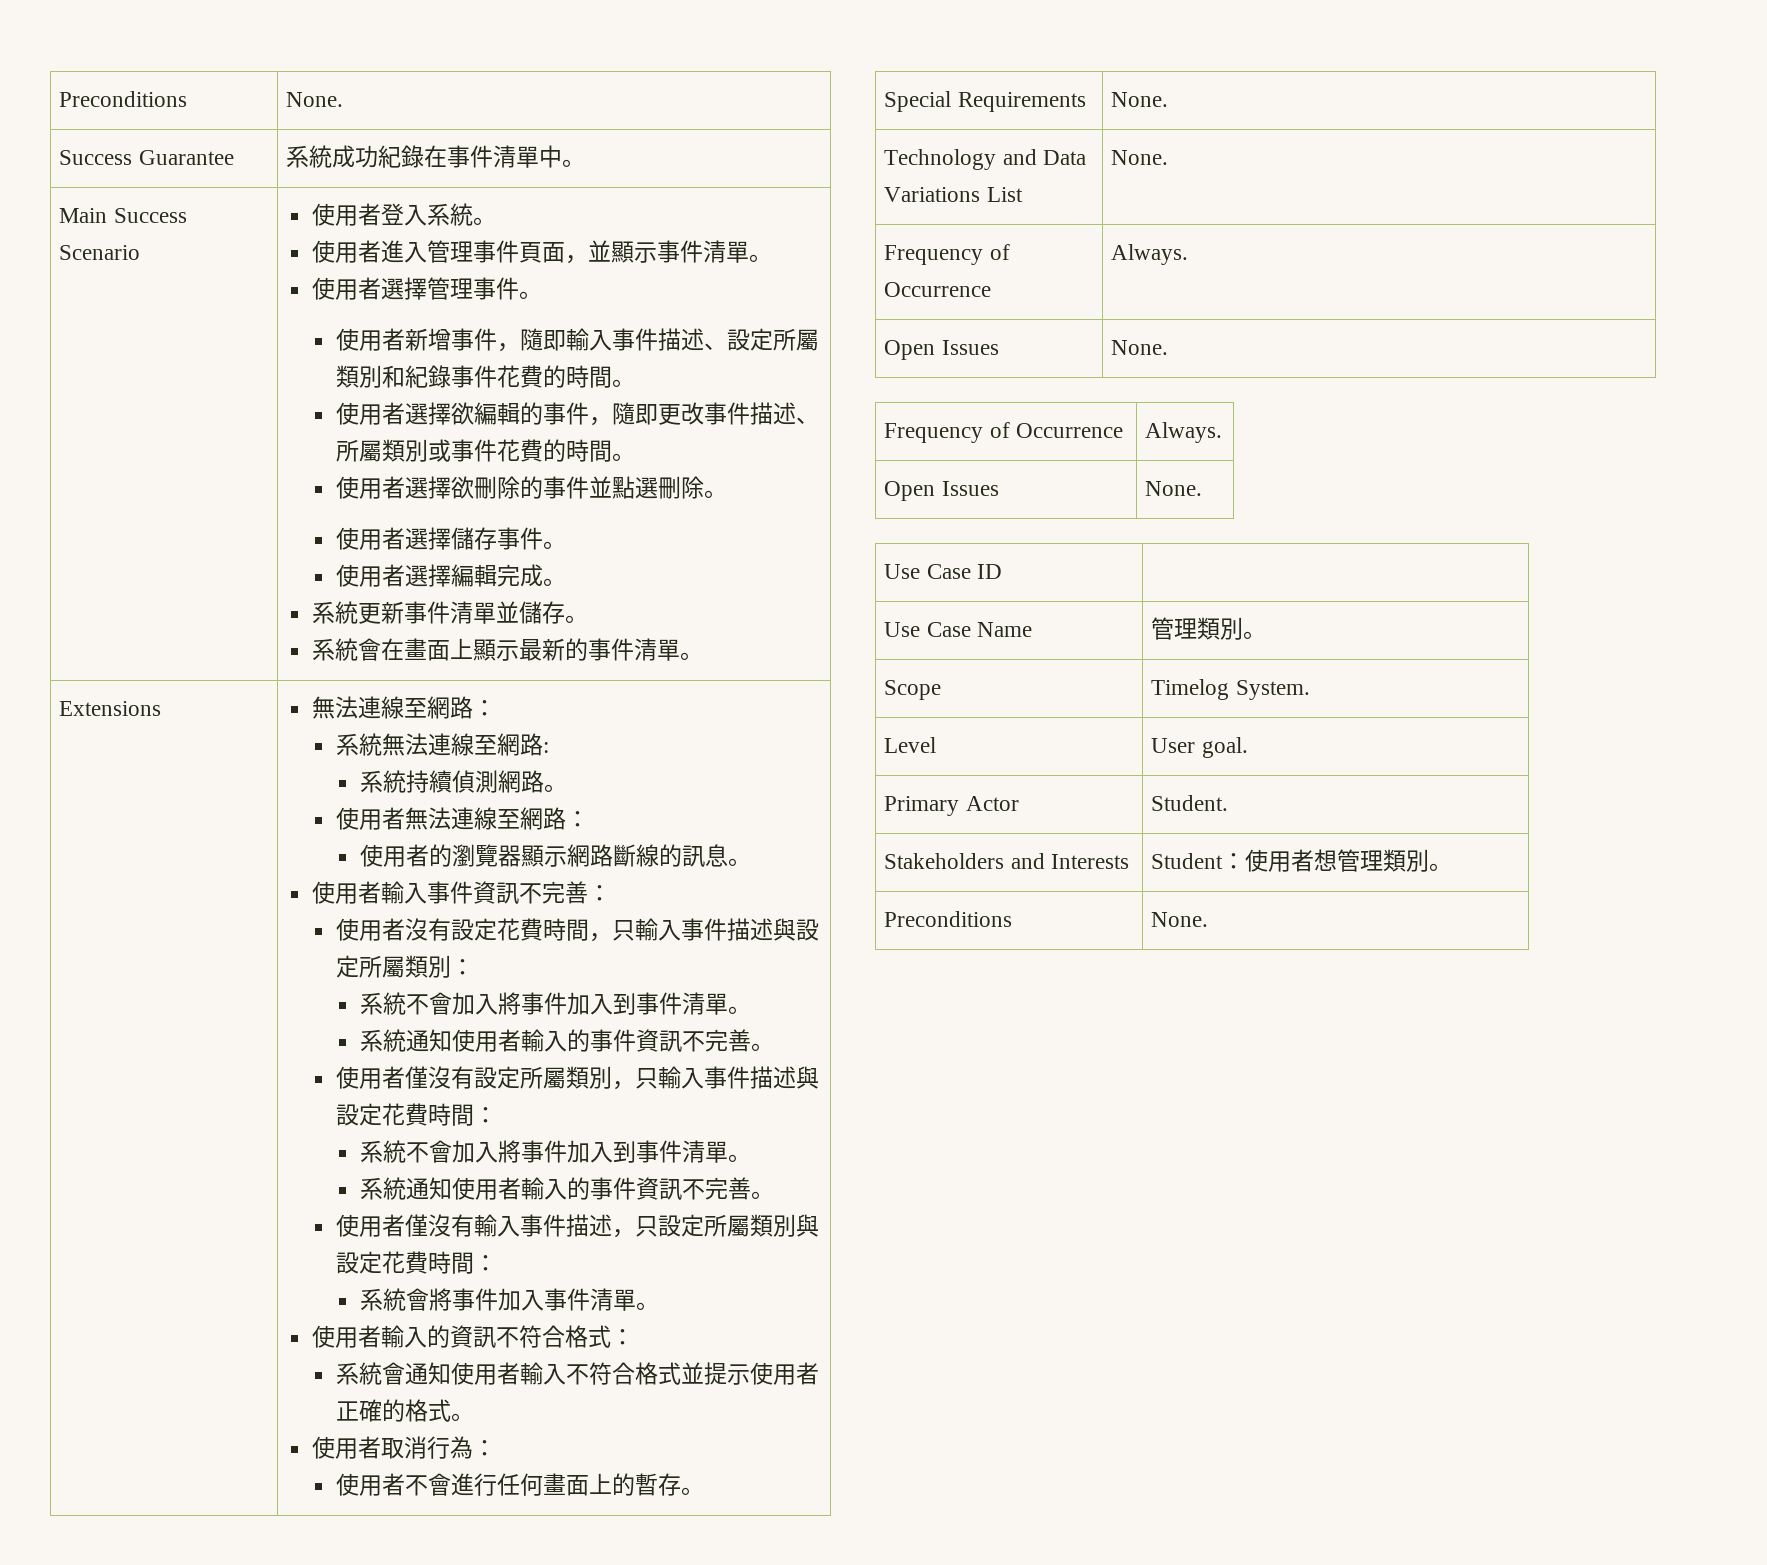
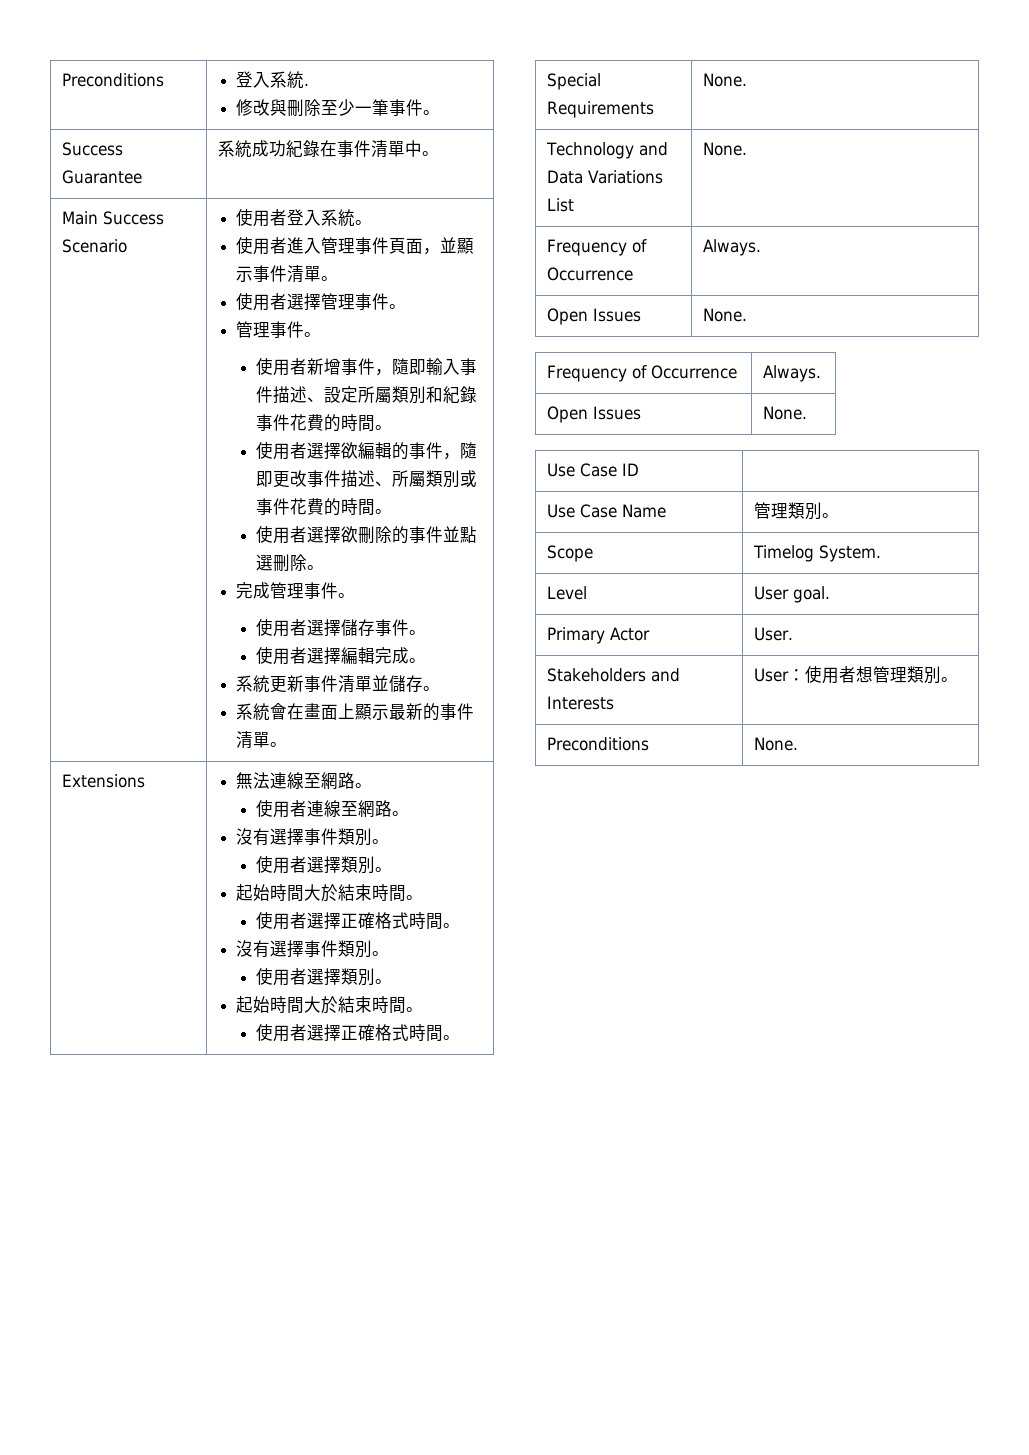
[59,91,188,107] [286,92,344,107] Preconditions | None. -> [62,73,165,87] [236,71,310,89] [236,99,441,117] Preconditions | 登入系統. // 修改與刪除至少一筆事件。
(542, 295) none -> [236,321,322,338] // 管理事件。
(727, 494) none -> [236,582,356,599] // 完成管理事件。
[472,700,496,716] [335,733,549,756] [359,770,567,793] [335,807,589,830] [359,844,751,868] [311,881,611,905] [335,918,819,942] [335,955,474,978] [359,992,751,1015] [359,1029,774,1053] [335,1066,819,1090] [335,1103,497,1126] [359,1140,751,1163] [359,1177,774,1201] [335,1214,819,1238] [335,1251,497,1274] [359,1288,659,1311] [311,1325,634,1349] [335,1362,819,1385] [335,1399,474,1422] [311,1436,496,1459] [335,1473,681,1496] ： // 系統無法連線至網路: // 系統持續偵測網路。 // 使用者無法連線至網路： // 使用者的瀏覽器顯示網路斷線的訊息。 // 使用者輸入事件資訊不完善： // 使用者沒有設定花費時間，只輸入事件描述與設定所屬類別： // 系統不會加入將事件加入到事件清單。 // 系統通知使用者輸入的事件資訊不完善。 // 使用者僅沒有設定所屬類別，只輸入事件描述與設定花費時間： // 系統不會加入將事件加入到事件清單。 // 系統通知使用者輸入的事件資訊不完善。 // 使用者僅沒有輸入事件描述，只設定所屬類別與設定花費時間： // 系統會將事件加入事件清單。 // 使用者輸入的資訊不符合格式： // 系統會通知使用者輸入不符合格式並提示使用者正確的格式。 // 使用者取消行為： // 使用者不會進行任何畫面上的暫存 -> [355,783,373,788] [255,800,409,818] [236,828,390,846] [255,856,392,874] [236,884,424,902] [255,912,460,930] [236,940,390,958] [255,968,392,986] [236,996,424,1014] [255,1024,443,1042] 。 // 使用者連線至網路。 // 沒有選擇事件類別。 // 使用者選擇類別。 // 起始時間大於結束時間。 // 使用者選擇正確格式時間。 // 沒有選擇事件類別。 // 使用者選擇類別。 // 起始時間大於結束時間。 // 使用者選擇正確格式時間
[1151,795,1229,811] Student. -> [754,627,794,641] User.
[1151,853,1224,869] Student -> [754,668,790,682] User

